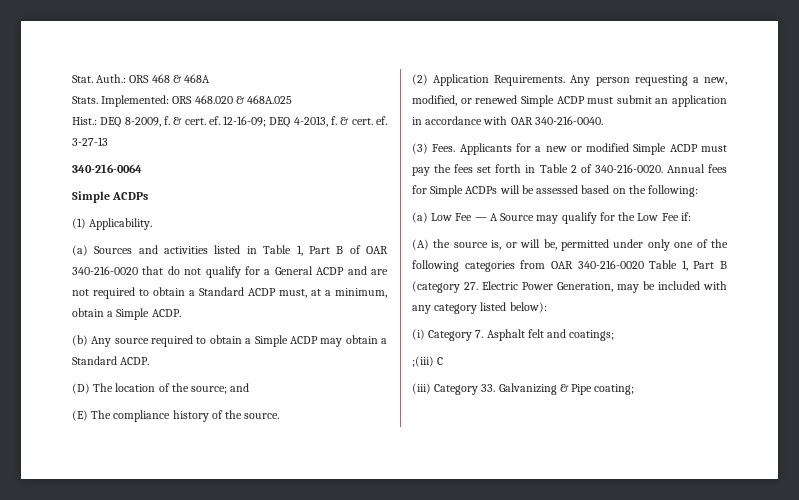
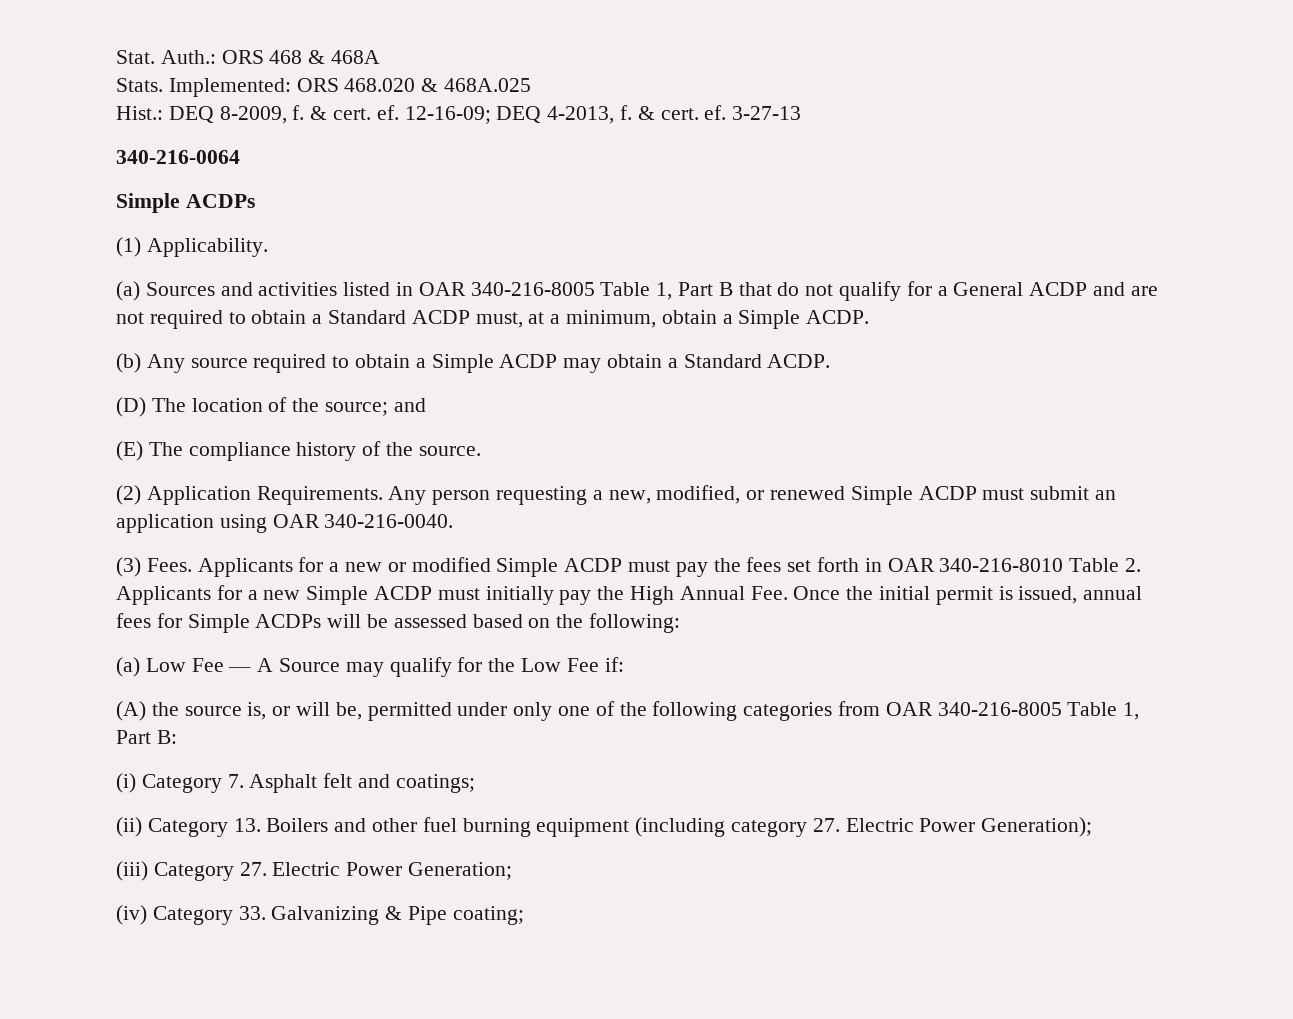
[263,245,389,256] [72,266,138,275] Table 1, Part B of OAR 340-216-0020 -> [418,282,733,300] OAR 340-216-8005 Table 1, Part B
[412,116,508,125] in accordance with -> [219,514,267,533] using
[539,164,705,173] Table 2 of 340-216-0020. Annual -> [887,558,1142,572] [116,585,1143,605] OAR 340-216-8010 Table 2. Applicants for a new Simple ACDP must initially pay the High Annual Fee. Once the initial permit is issued, annual
[577,260,727,271] [412,281,727,293] [412,302,547,314] 340-216-0020 Table 1, Part B (category 27. Electric Power Generation, may be included with any category listed below): -> [937,702,1140,720] [116,730,177,744] 340-216-8005 Table 1, Part B:
[412,356,444,367] [412,383,431,394] ;(iii) C // (iii) -> [116,817,1093,837] [116,861,513,881] [116,905,147,925] (ii) Category 13. Boilers and other fuel burning equipment (including category 27. Electric Power Generation); // (iii) Category 27. Electric Power Generation; // (iv)

